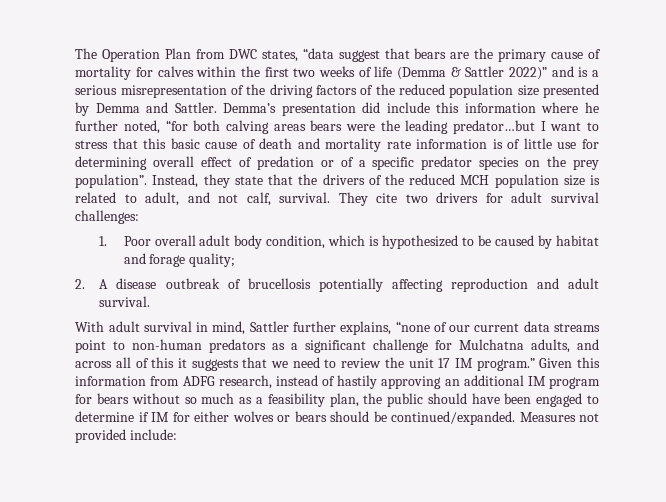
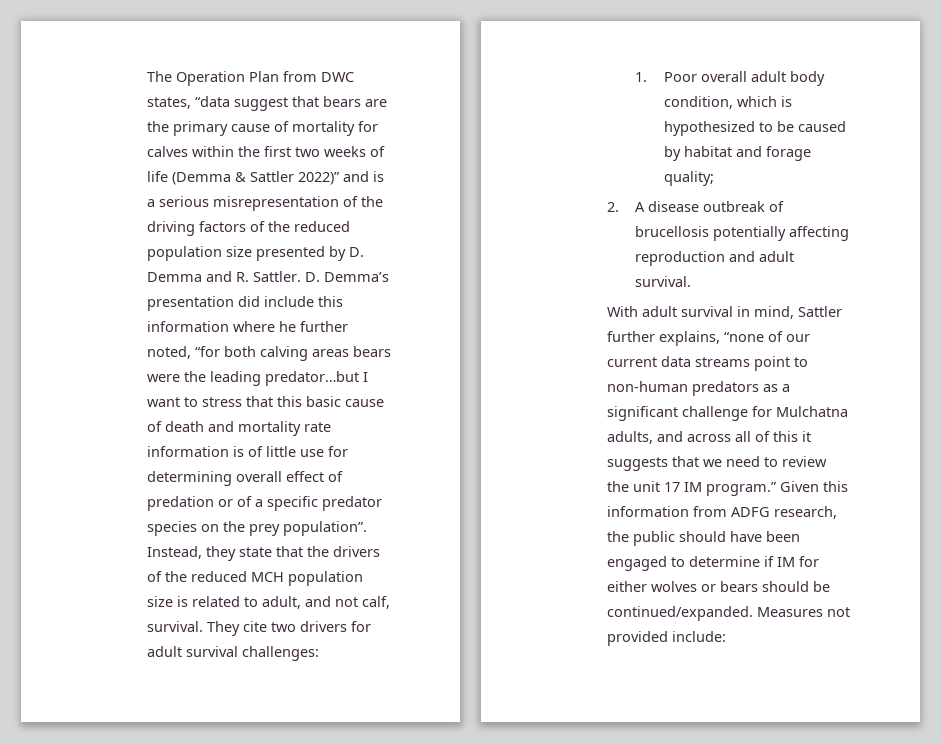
(90, 109) none -> [348,247,364,257] D.
[174,102,217,113] Sattler. -> [235,271,320,282] R. Sattler. D.
[275,375,601,389] [75,393,359,407] instead of hastily approving an additional IM program for bears without so much as a feasibility plan, -> (837, 512) none

